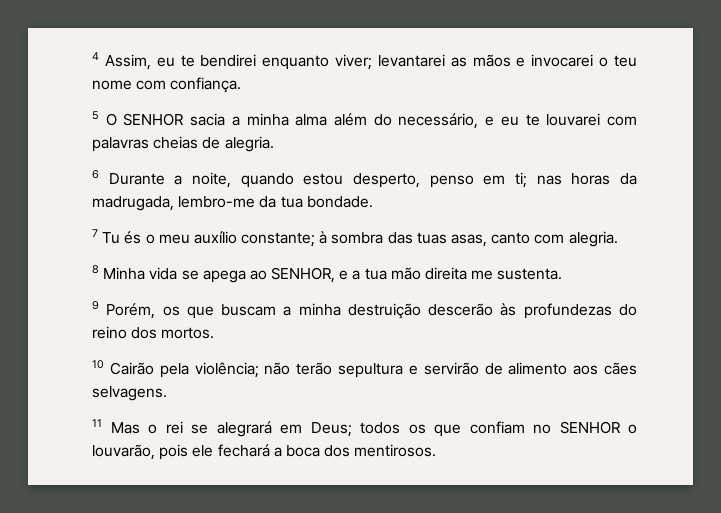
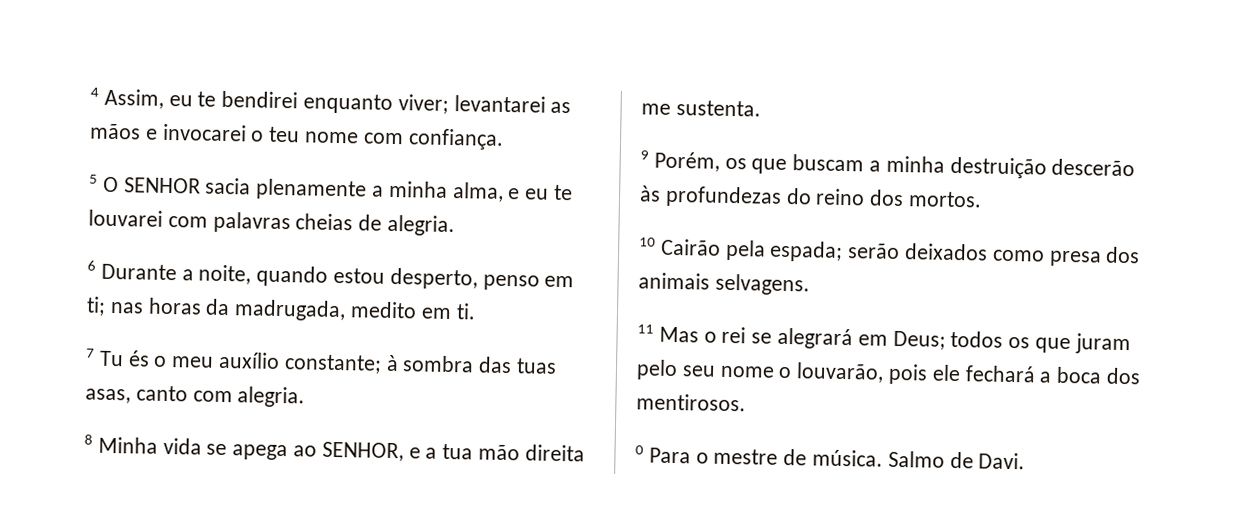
[231,113,479,129] a minha alma além do necessário, -> [255,178,504,202] plenamente a minha alma,
[178,196,373,208] lembro-me da tua bondade. -> [350,301,476,320] medito em ti.
[194,362,637,378] violência; não terão sepultura e servirão de alimento aos cães -> [769,240,1141,267] [638,272,710,290] espada; serão deixados como presa dos animais
[469,421,621,434] confiam no SENHOR -> [1074,333,1131,355] [636,359,775,381] juram pelo seu nome
(437, 450) none -> [635,445,1026,470] // 0 Para o mestre de música. Salmo de Davi.

